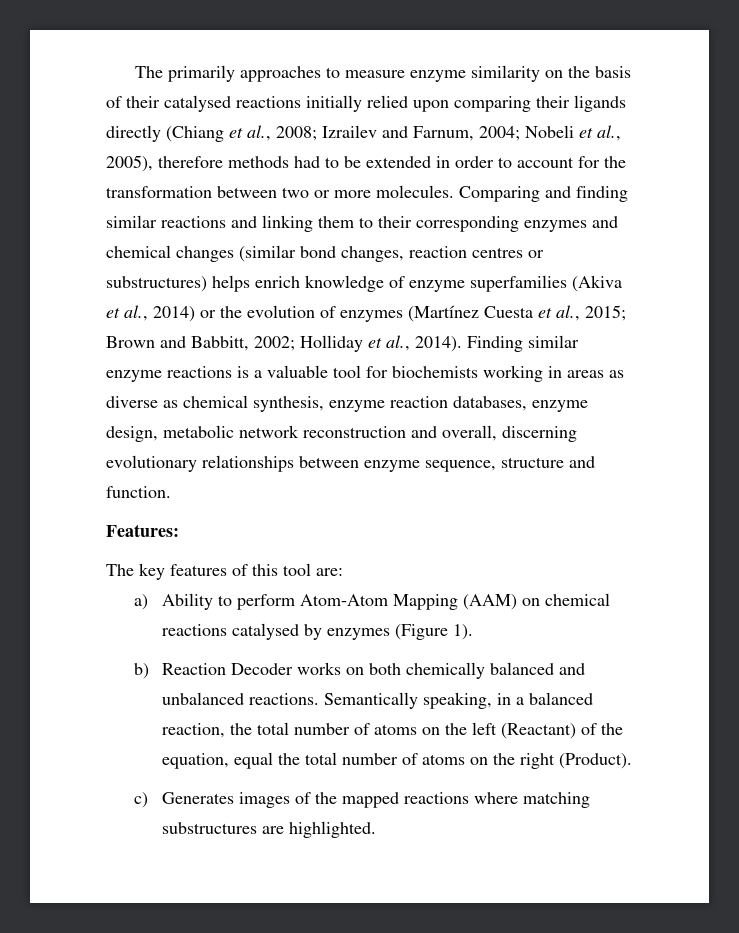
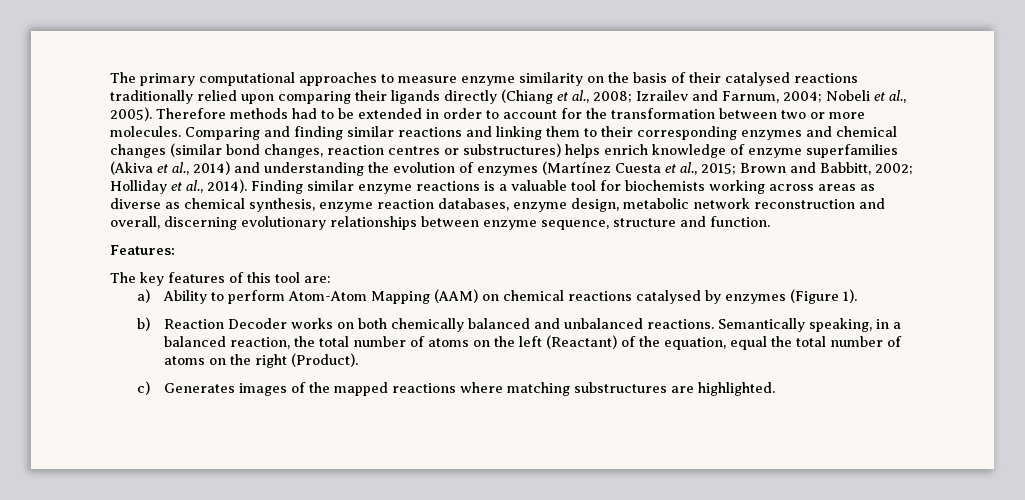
[135,65,236,82] The primarily -> [110,72,295,86] The primary computational
[306,95,362,112] initially -> [110,90,193,104] traditionally
[106,155,223,172] 2005), therefore -> [110,107,226,121] 2005). Therefore
[200,310,216,318] or -> [234,162,364,176] and understanding
[548,366,562,378] in -> [769,184,814,191] across

